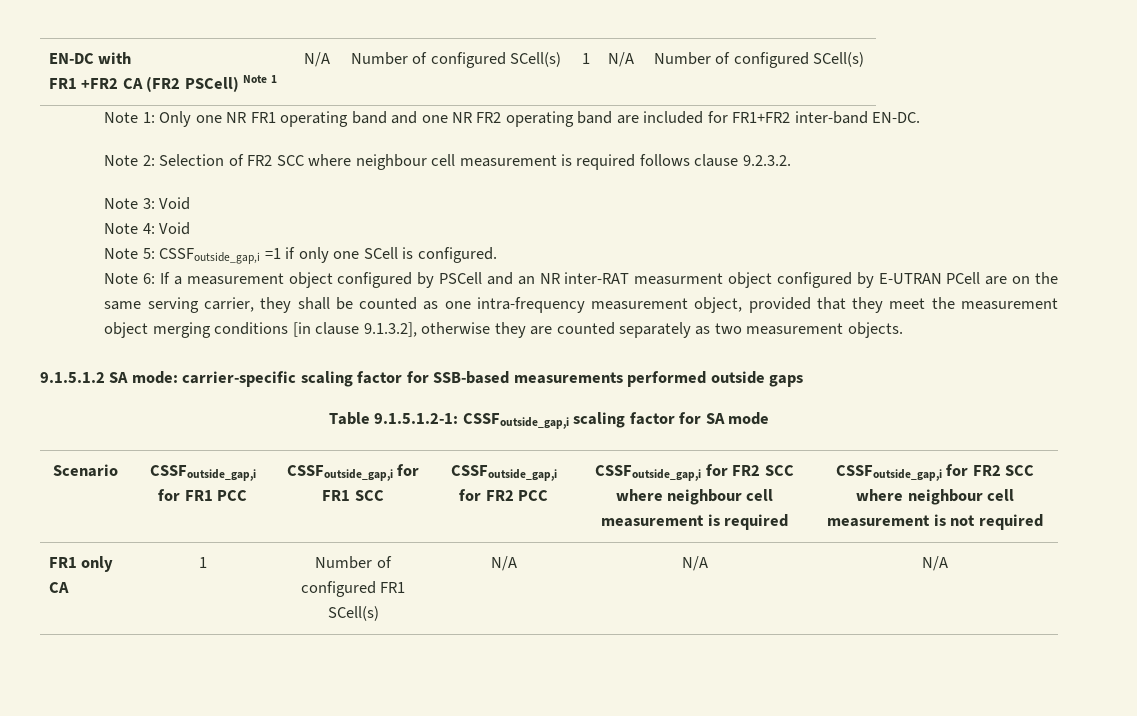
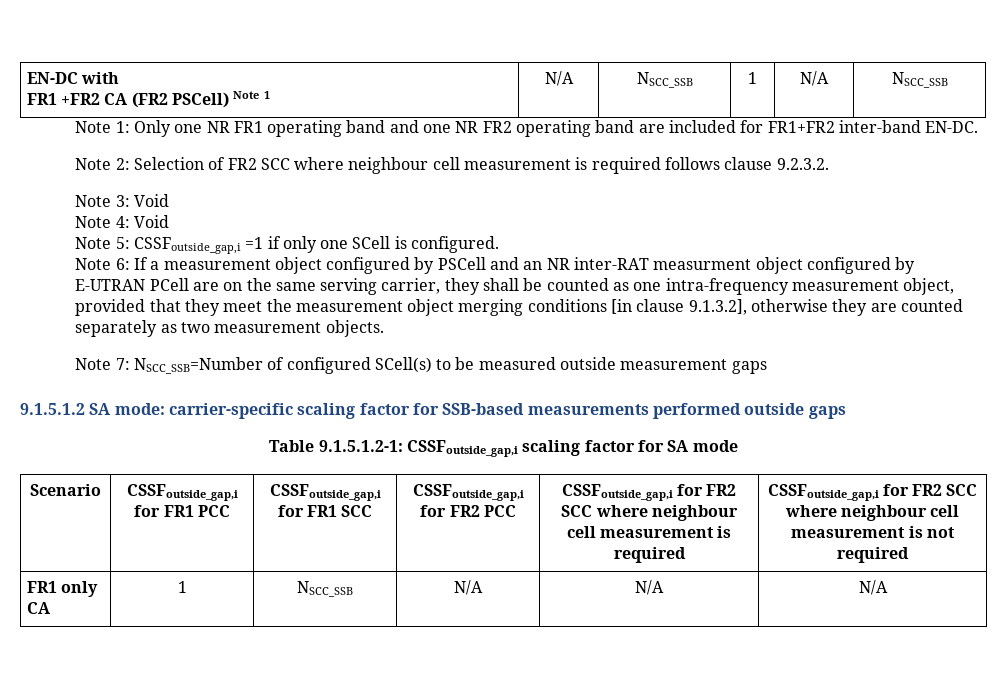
[350,52,562,68] [581,53,590,64] [607,52,634,67] [653,52,865,68] Number of configured SCell(s) | 1 | N/A | Number of configured SCell(s) -> [636,72,693,88] [748,72,757,84] [800,71,829,86] [891,72,948,88] NSCC_SSB | 1 | N/A | NSCC_SSB
(903, 330) none -> [75,357,767,374] // Note 7: NSCC_SSB=Number of configured SCell(s) to be measured outside measurement gaps
[315,556,392,569] [300,581,406,597] [327,606,379,621] Number of configured FR1 SCell(s) -> [297,581,353,597] NSCC_SSB

